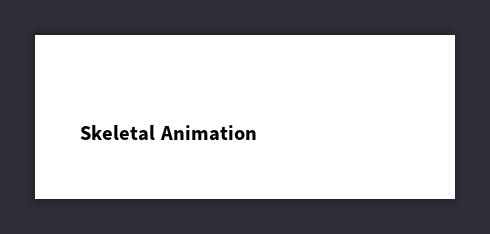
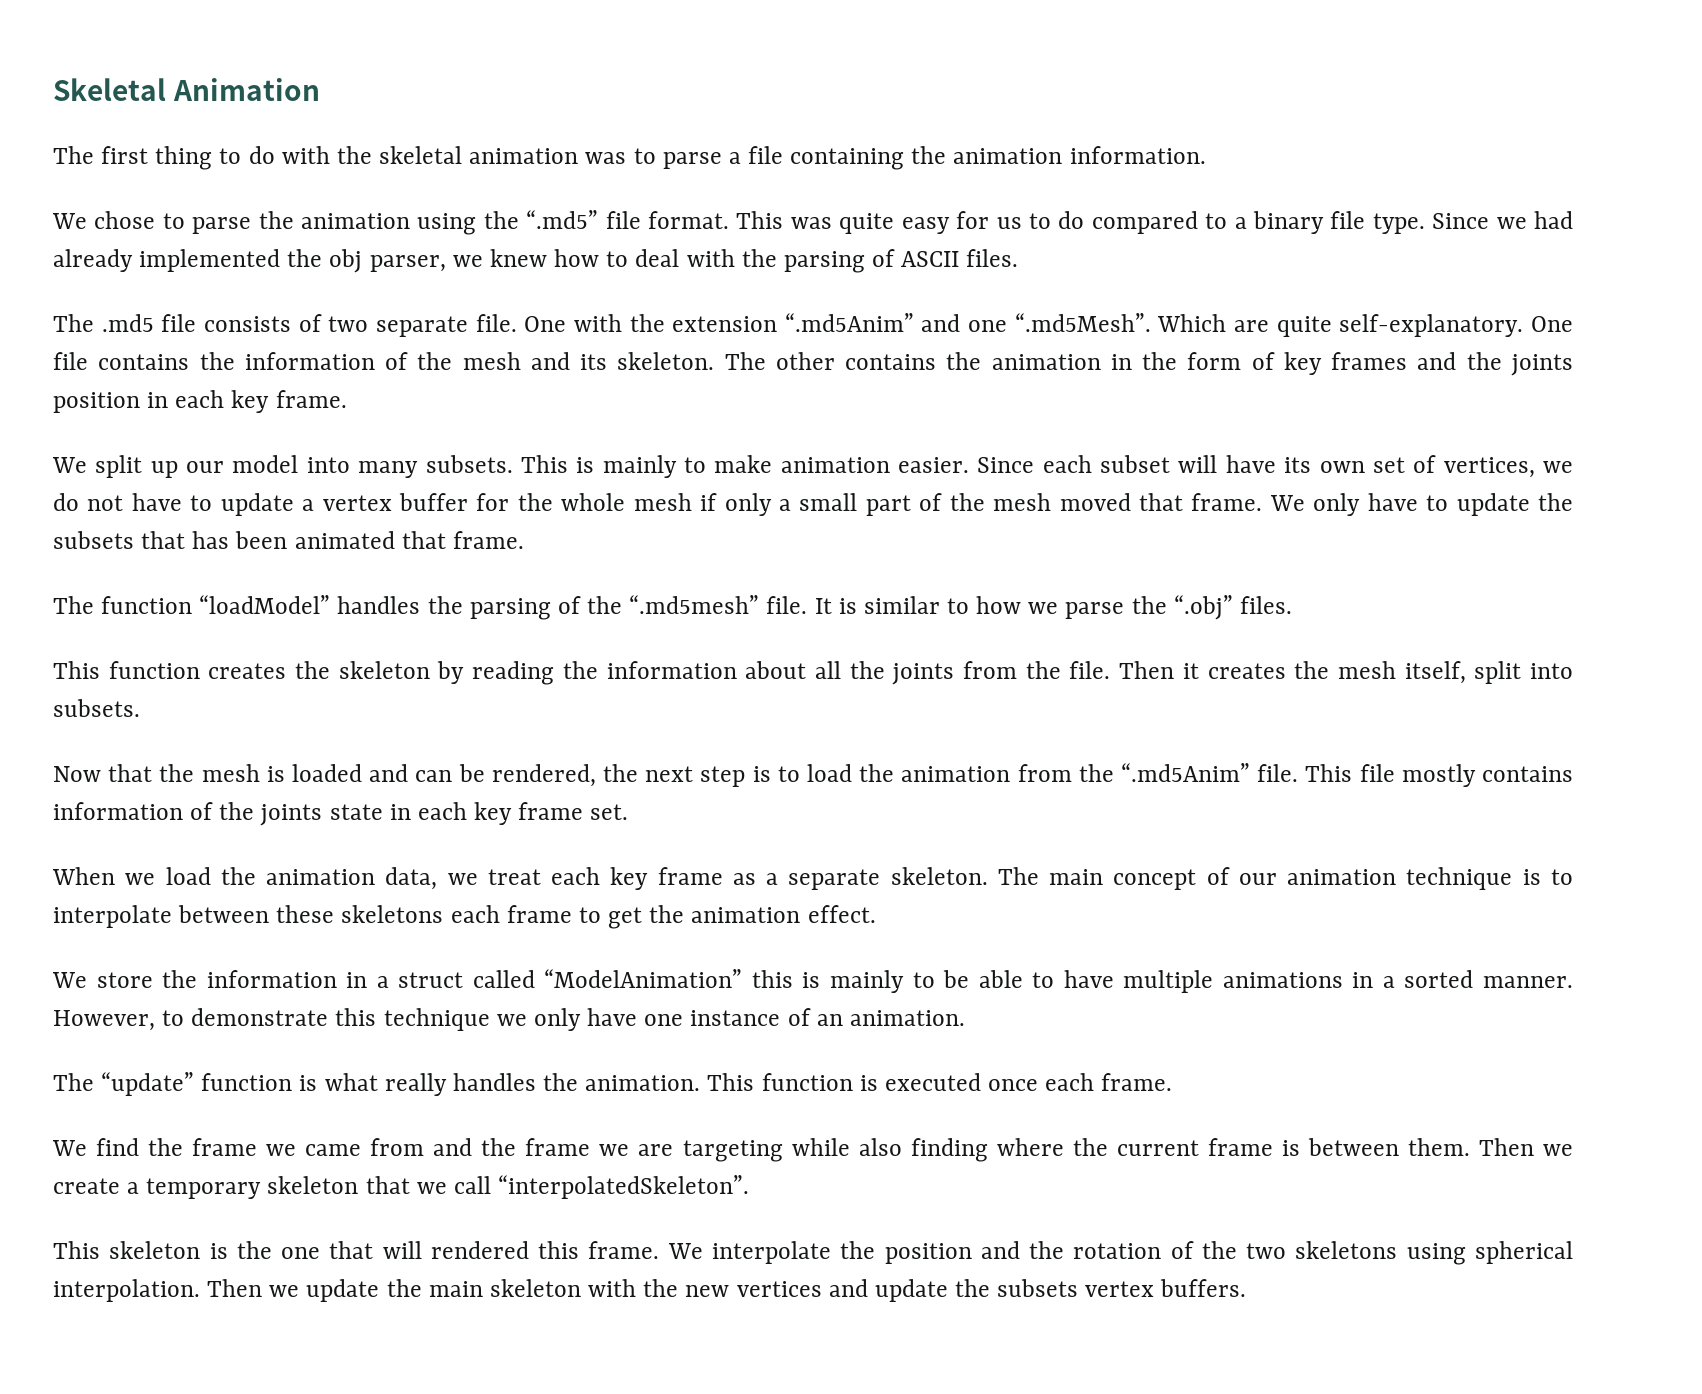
(257, 133) none -> [53,146,1206,170] [52,210,1573,235] [53,249,1019,273] [53,313,1574,337] [53,352,1574,376] [53,390,347,413] [52,455,1573,478] [53,493,1573,516] [53,531,524,549] [53,595,1292,620] [53,661,1573,685] [53,699,140,717] [53,763,1574,787] [53,802,629,826] [52,867,1574,890] [53,905,876,929] [52,969,1573,993] [53,1008,965,1031] [53,1072,1173,1096] [52,1138,1574,1162] [53,1175,750,1199] [53,1241,1573,1265] [53,1279,1247,1302] // The first thing to do with the skeletal animation was to parse a file containing the animation information. // We chose to parse the animation using the “.md5” file format. This was quite easy for us to do compared to a binary file type. Since we had already implemented the obj parser, we knew how to deal with the parsing of ASCII files. // The .md5 file consists of two separate file. One with the extension “.md5Anim” and one “.md5Mesh”. Which are quite self-explanatory. One file contains the information of the mesh and its skeleton. The other contains the animation in the form of key frames and the joints position in each key frame. // We split up our model into many subsets. This is mainly to make animation easier. Since each subset will have its own set of vertices, we do not have to update a vertex buffer for the whole mesh if only a small part of the mesh moved that frame. We only have to update the subsets that has been animated that frame. // The function “loadModel” handles the parsing of the “.md5mesh” file. It is similar to how we parse the “.obj” files. // This function creates the skeleton by reading the information about all the joints from the file. Then it creates the mesh itself, split into subsets. // Now that the mesh is loaded and can be rendered, the next step is to load the animation from the “.md5Anim” file. This file mostly contains information of the joints state in each key frame set. // When we load the animation data, we treat each key frame as a separate skeleton. The main concept of our animation technique is to interpolate between these skeletons each frame to get the animation effect. // We store the information in a struct called “ModelAnimation” this is mainly to be able to have multiple animations in a sorted manner. However, to demonstrate this technique we only have one instance of an animation. // The “update” function is what really handles the animation. This function is executed once each frame. // We find the frame we came from and the frame we are targeting while also finding where the current frame is between them. Then we create a temporary skeleton that we call “interpolatedSkeleton”. // This skeleton is the one that will rendered this frame. We interpolate the position and the rotation of the two skeletons using spherical interpolation. Then we update the main skeleton with the new vertices and update the subsets vertex buffers.

